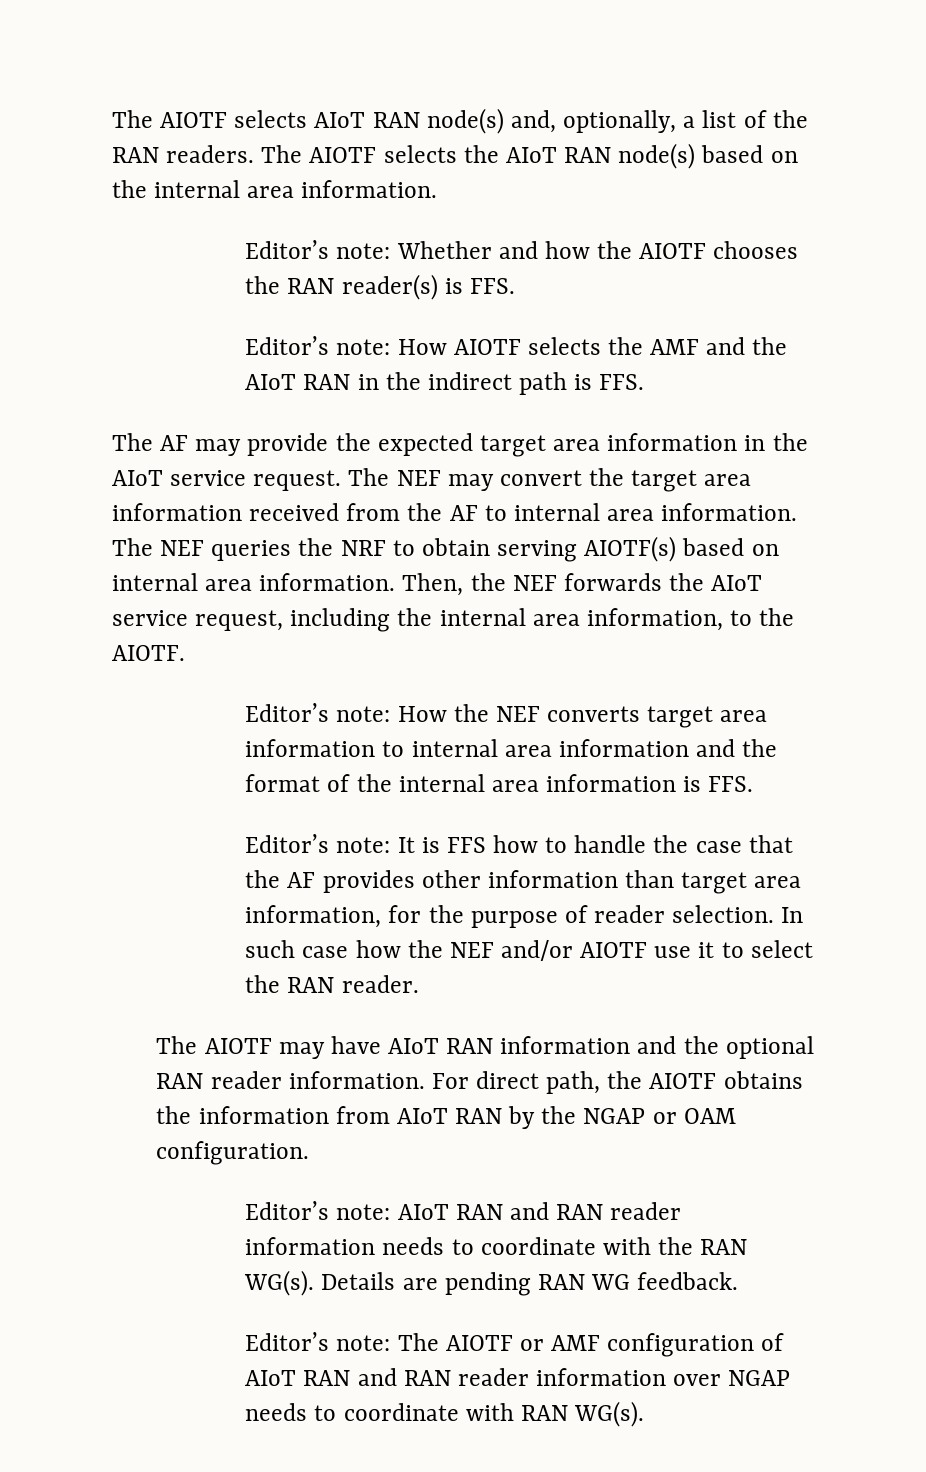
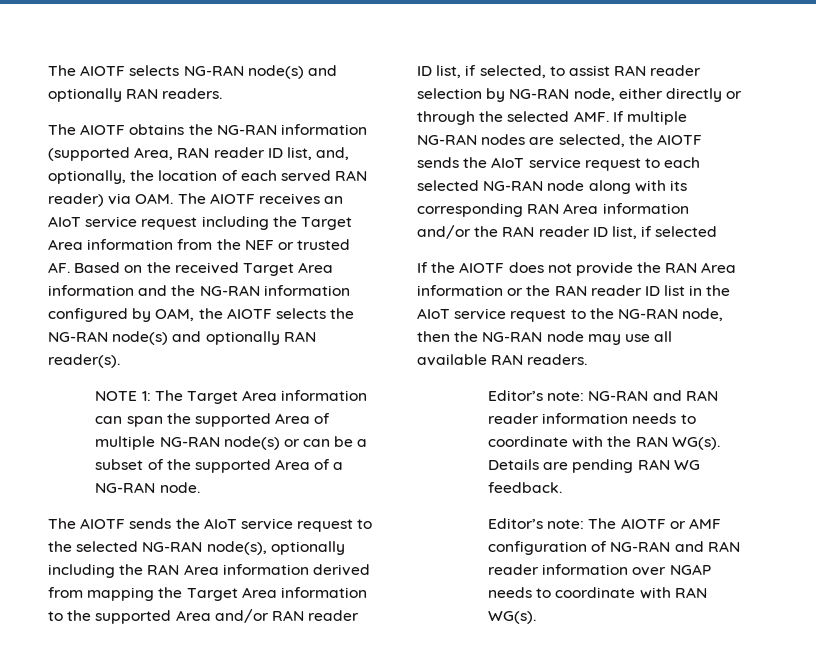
[112,108,808,134] [112,143,798,169] [112,180,438,198] [245,240,799,259] [245,274,515,300] [245,336,788,355] [245,372,645,395] [112,433,808,457] [112,468,752,492] [112,503,798,521] [112,536,779,562] [112,573,763,596] [112,608,795,632] [112,645,185,661] [245,703,768,728] [245,739,778,757] [245,774,754,792] [245,834,793,853] [245,870,802,894] [245,905,804,928] [245,940,813,961] [245,975,419,993] [156,1036,814,1059] [156,1071,803,1094] [156,1106,736,1129] [156,1141,310,1165] [245,1201,503,1220] The AIOTF selects AIoT RAN node(s) and, optionally, a list of the RAN readers. The AIOTF selects the AIoT RAN node(s) based on the internal area information. // Editor’s note: Whether and how the AIOTF chooses the RAN reader(s) is FFS. // Editor’s note: How AIOTF selects the AMF and the AIoT RAN in the indirect path is FFS. // The AF may provide the expected target area information in the AIoT service request. The NEF may convert the target area information received from the AF to internal area information. The NEF queries the NRF to obtain serving AIOTF(s) based on internal area information. Then, the NEF forwards the AIoT service request, including the internal area information, to the AIOTF. // Editor’s note: How the NEF converts target area information to internal area information and the format of the internal area information is FFS. // Editor’s note: It is FFS how to handle the case that the AF provides other information than target area information, for the purpose of reader selection. In such case how the NEF and/or AIOTF use it to select the RAN reader. // The AIOTF may have AIoT RAN information and the optional RAN reader information. For direct path, the AIOTF obtains the information from AIoT RAN by the NGAP or OAM configuration. // Editor’s note: AIoT RAN -> [48,65,337,79] [48,88,223,102] [48,124,367,135] [48,147,350,161] [48,170,368,184] [48,193,344,207] [48,216,352,230] [48,239,351,250] [48,262,334,276] [48,285,350,296] [48,308,355,322] [48,331,316,345] [48,354,120,368] [95,390,368,404] [95,413,331,427] [95,436,368,450] [95,459,344,473] [95,482,200,493] [48,518,373,532] [48,541,345,555] [48,564,370,578] [48,587,367,601] [48,609,360,624] [417,65,702,78] [417,88,743,102] [417,111,687,125] [417,134,702,147] [417,157,701,171] [417,180,687,194] [417,203,689,217] [417,225,718,239] [417,262,737,276] [417,285,731,296] [417,308,724,322] [417,331,673,345] [417,354,588,366] [487,390,649,401] The AIOTF selects NG-RAN node(s) and optionally RAN readers. // The AIOTF obtains the NG-RAN information (supported Area, RAN reader ID list, and, optionally, the location of each served RAN reader) via OAM. The AIOTF receives an AIoT service request including the Target Area information from the NEF or trusted AF. Based on the received Target Area information and the NG-RAN information configured by OAM, the AIOTF selects the NG-RAN node(s) and optionally RAN reader(s). // NOTE 1: The Target Area information can span the supported Area of multiple NG-RAN node(s) or can be a subset of the supported Area of a NG-RAN node. // The AIOTF sends the AIoT service request to the selected NG-RAN node(s), optionally including the RAN Area information derived from mapping the Target Area information to the supported Area and/or RAN reader ID list, if selected, to assist RAN reader selection by NG-RAN node, either directly or through the selected AMF. If multiple NG-RAN nodes are selected, the AIOTF sends the AIoT service request to each selected NG-RAN node along with its corresponding RAN Area information and/or the RAN reader ID list, if selected // If the AIOTF does not provide the RAN Area information or the RAN reader ID list in the AIoT service request to the NG-RAN node, then the NG-RAN node may use all available RAN readers. // Editor’s note: NG-RAN
[245,1370,351,1386] AIoT RAN -> [610,541,671,552] NG-RAN

